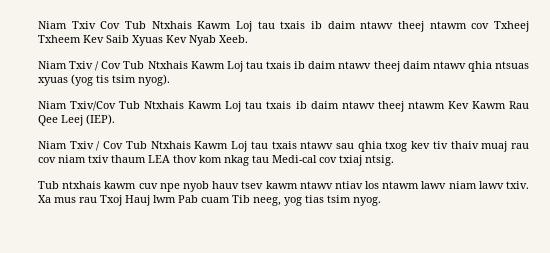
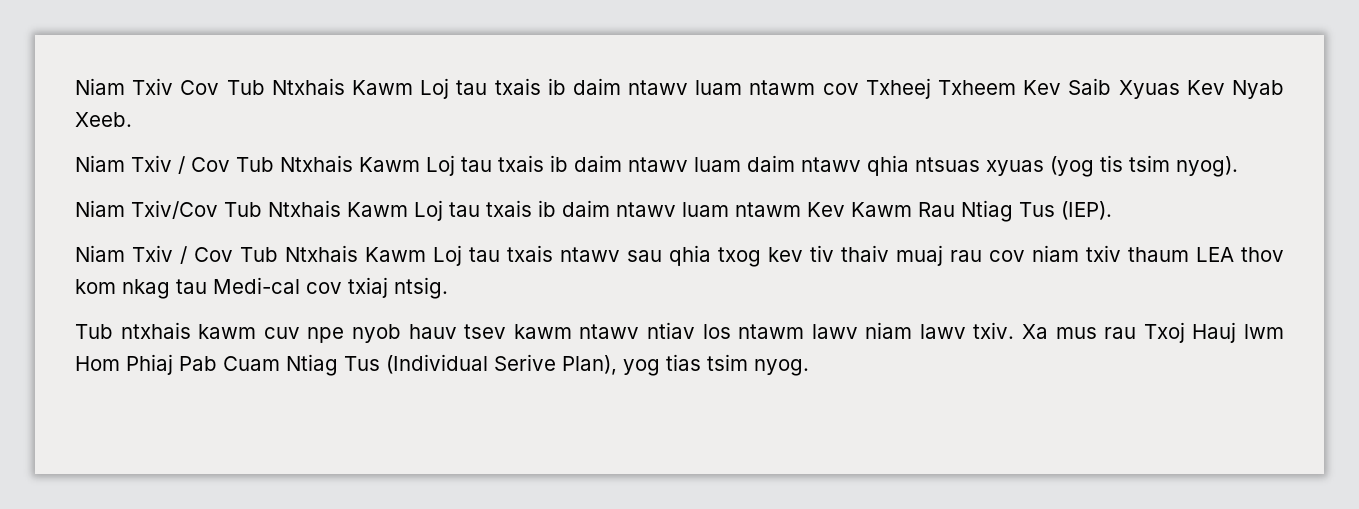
[398,21,425,32] theej -> [695,80,743,95] luam
[373,61,400,72] theej -> [694,157,741,172] luam
[377,101,404,112] theej -> [682,202,729,217] luam
[38,115,83,126] Qee Leej -> [961,200,1055,222] Ntiag Tus
[178,195,281,206] Pab cuam Tib neeg, -> [75,354,617,376] Hom Phiaj Pab Cuam Ntiag Tus (Individual Serive Plan),

